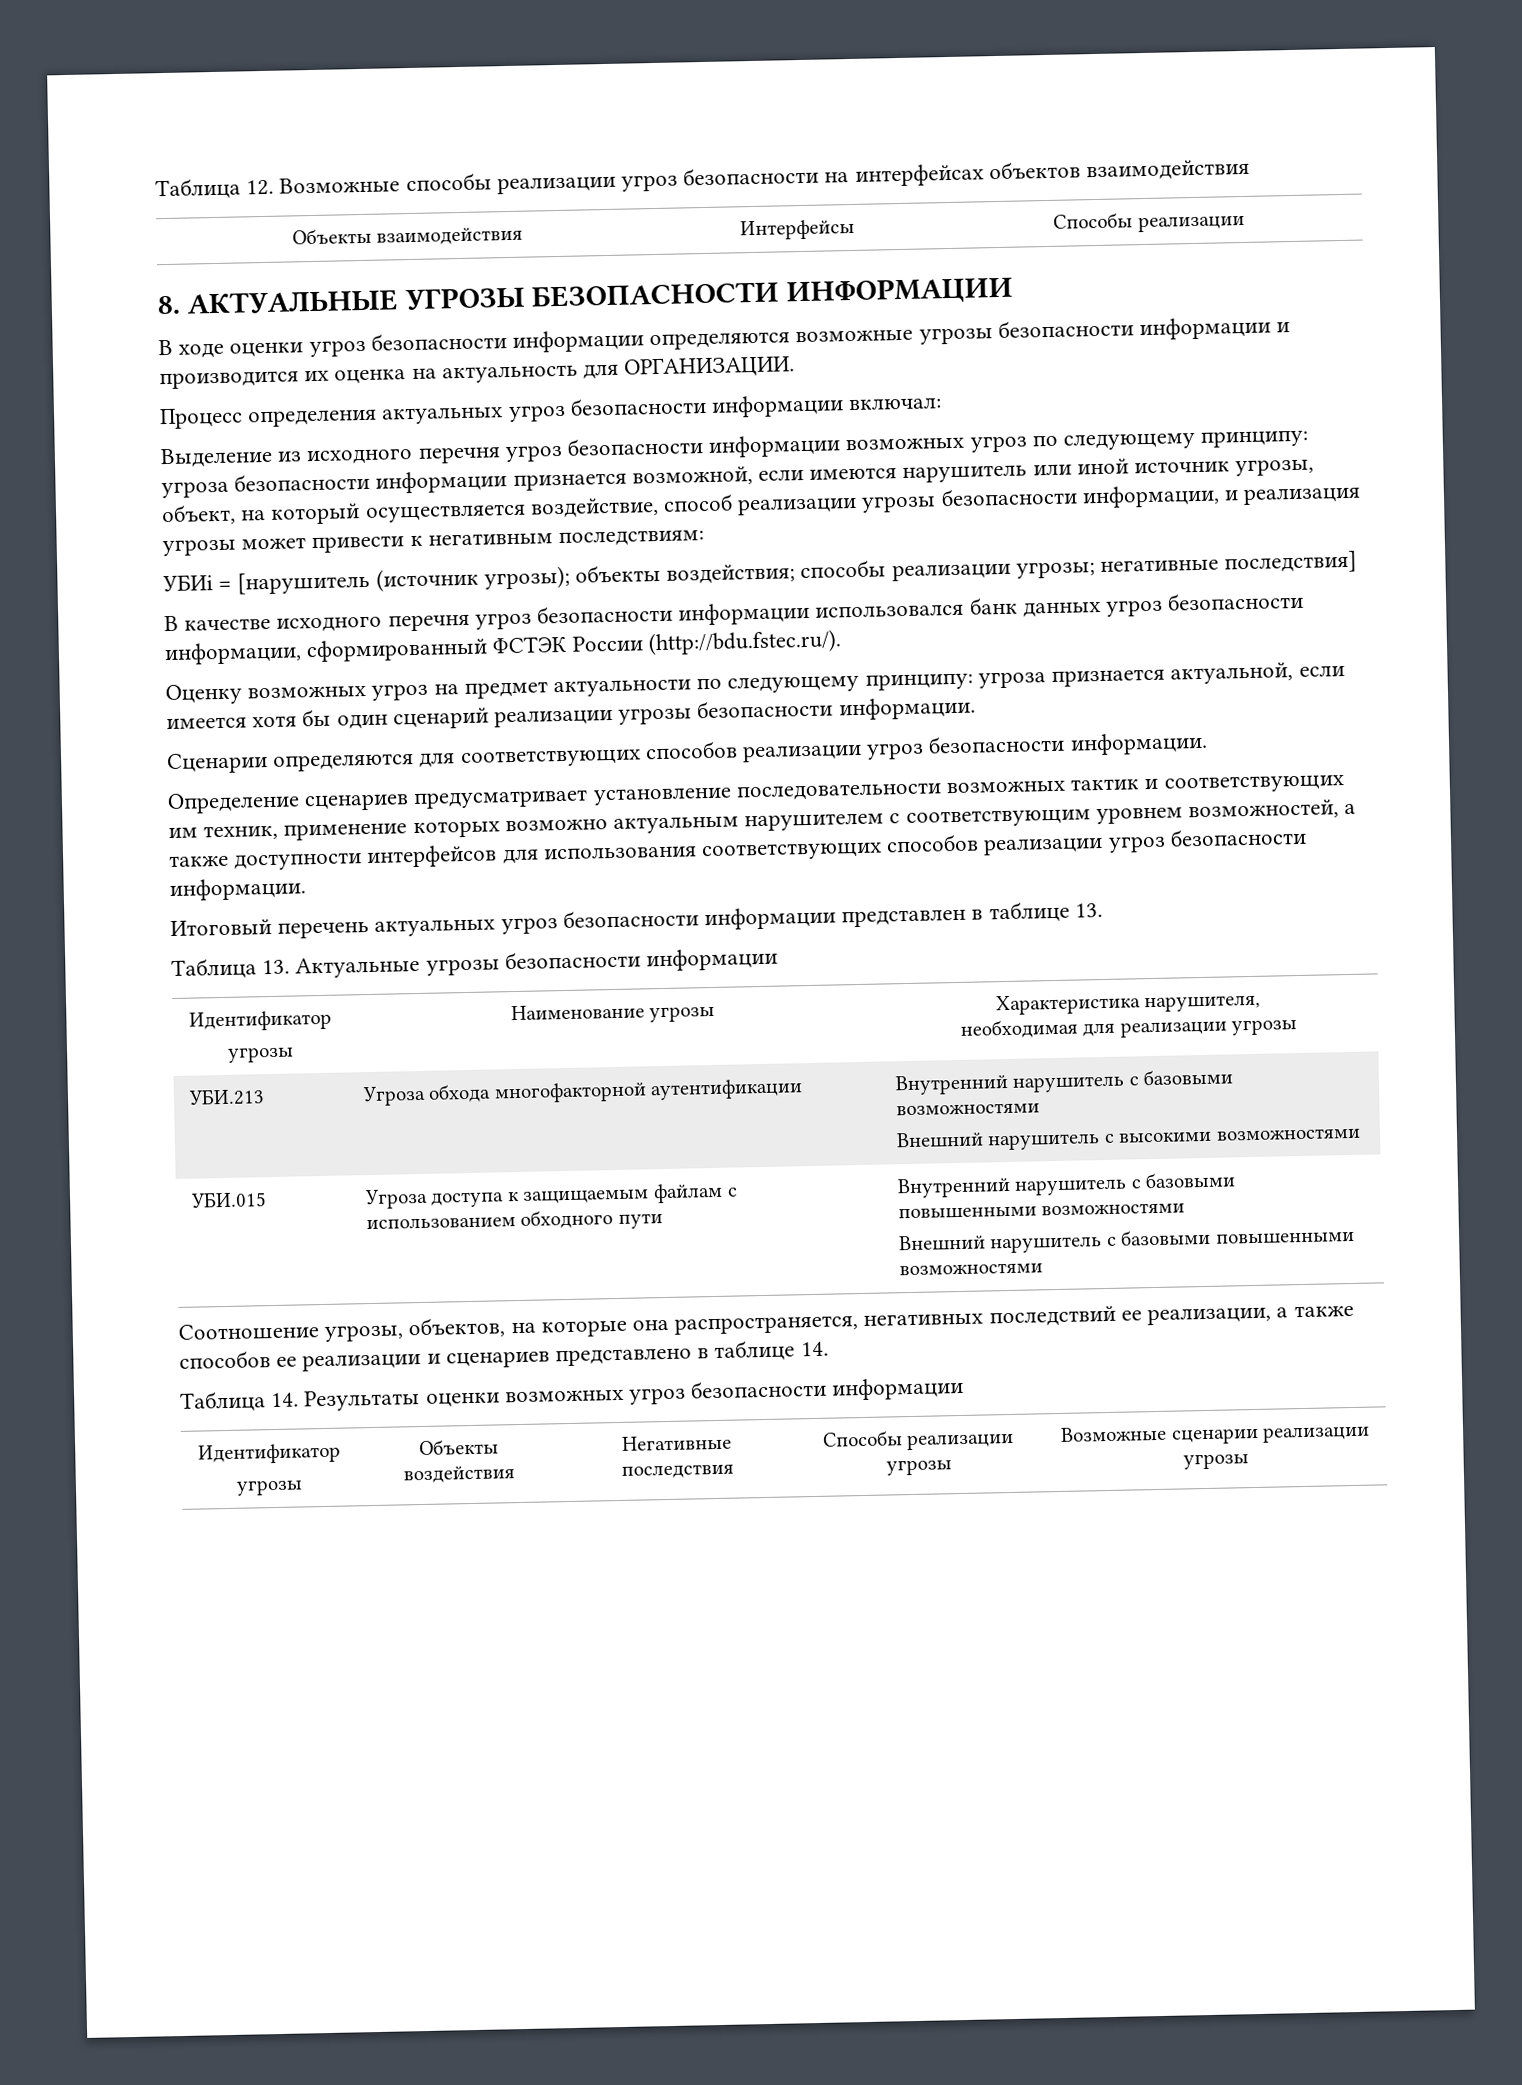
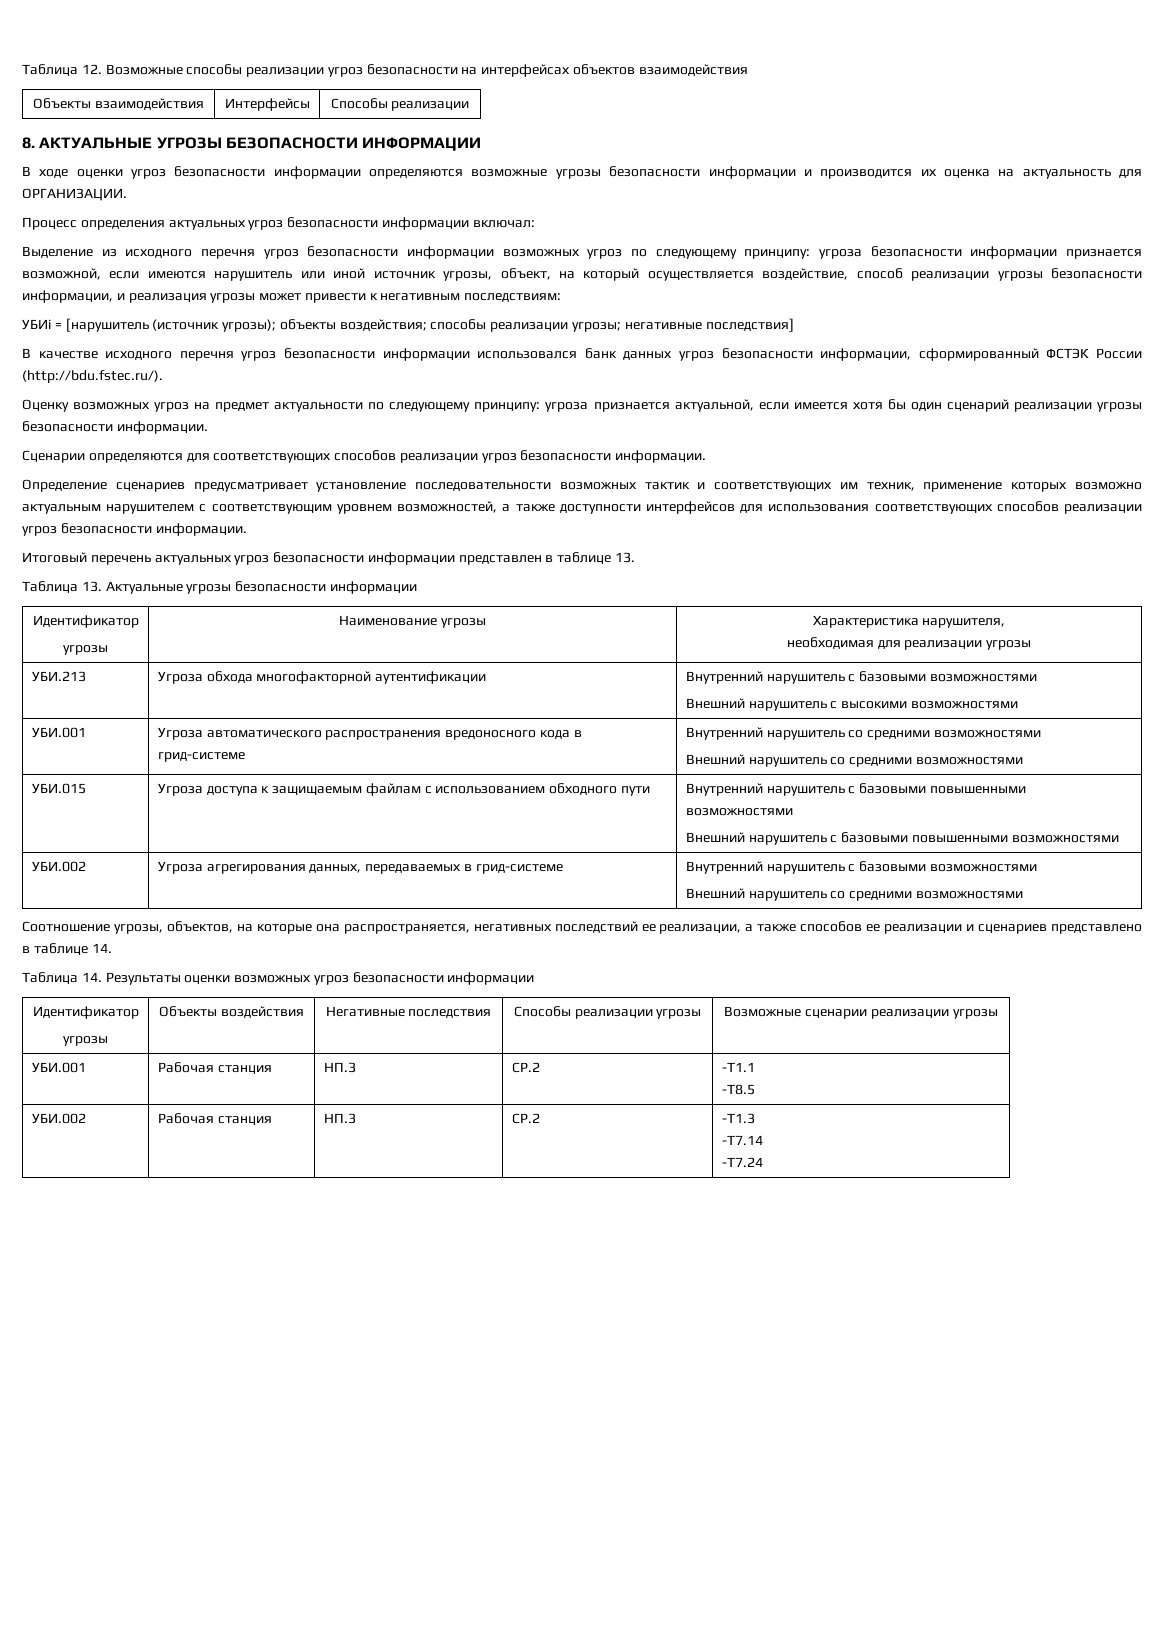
(1361, 1134) none -> [31,727,86,738] [157,727,582,740] [157,752,245,762] [685,727,1041,740] [685,754,1023,767] // УБИ.001 | Угроза автоматического распространения вредоносного кода в грид-системе | Внутренний нарушитель со средними возможностями // Внешний нарушитель со средними возможностями
(1043, 1269) none -> [31,861,86,872] [157,861,563,874] [685,861,1037,874] [685,888,1023,901] // УБИ.002 | Угроза агрегирования данных, передаваемых в грид-системе | Внутренний нарушитель с базовыми возможностями // Внешний нарушитель со средними возможностями
(1249, 1461) none -> [31,1062,86,1073] [157,1062,272,1074] [323,1062,356,1073] [511,1062,540,1073] [721,1062,755,1072] [721,1084,755,1095] [31,1113,86,1124] [157,1113,272,1125] [323,1113,356,1124] [511,1113,540,1124] [721,1113,755,1124] [721,1135,763,1145] [721,1157,763,1167] // УБИ.001 | Рабочая станция | НП.3 | СР.2 | -T1.1 // -T8.5 // УБИ.002 | Рабочая станция | НП.3 | СР.2 | -T1.3 // -T7.14 // -T7.24

